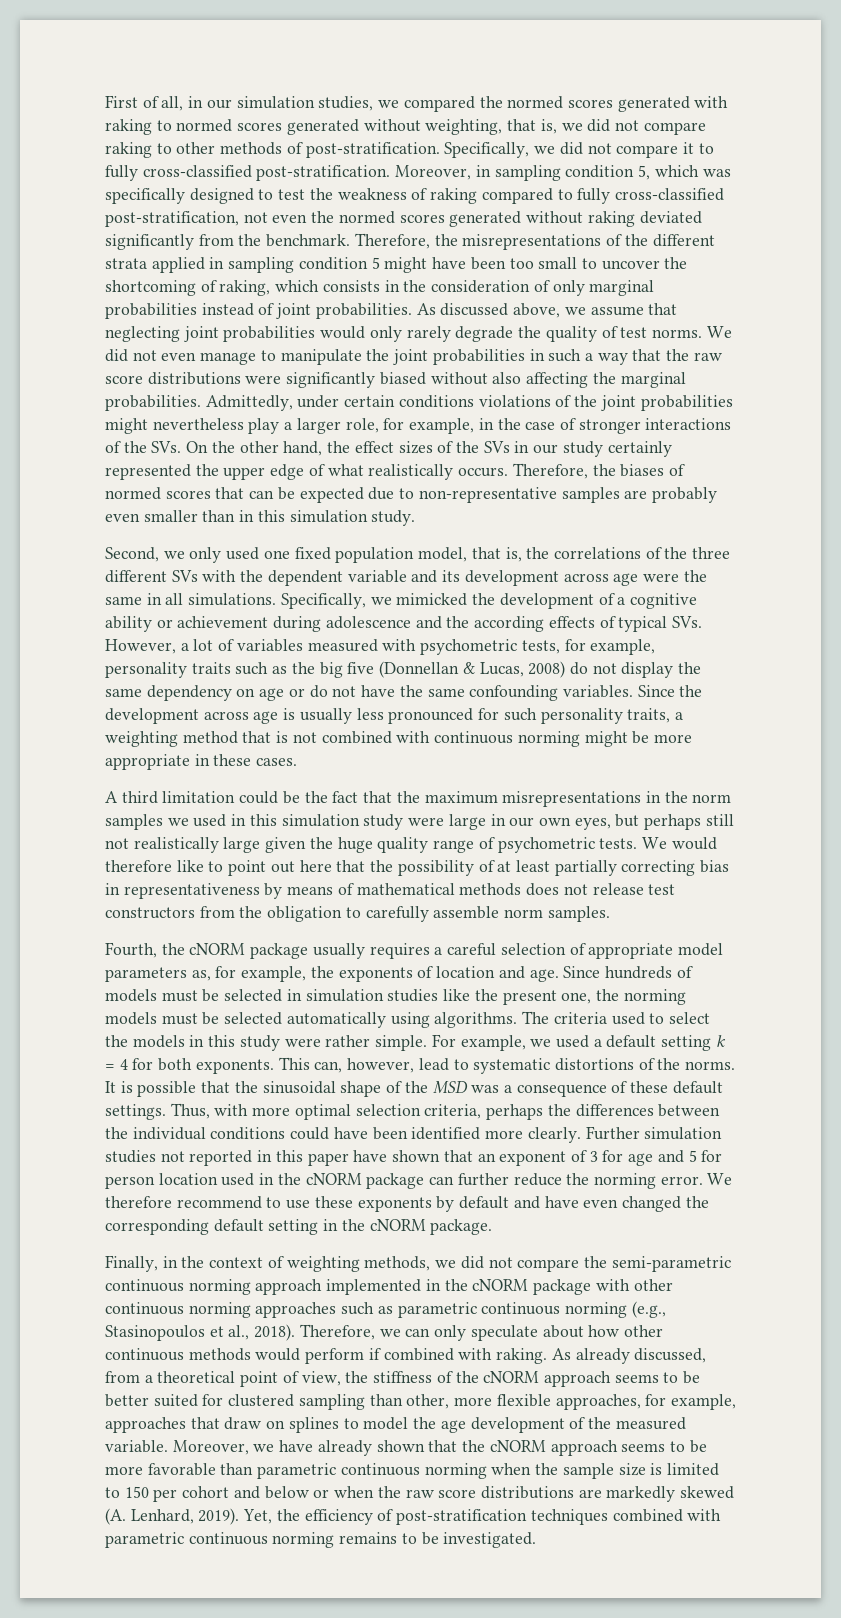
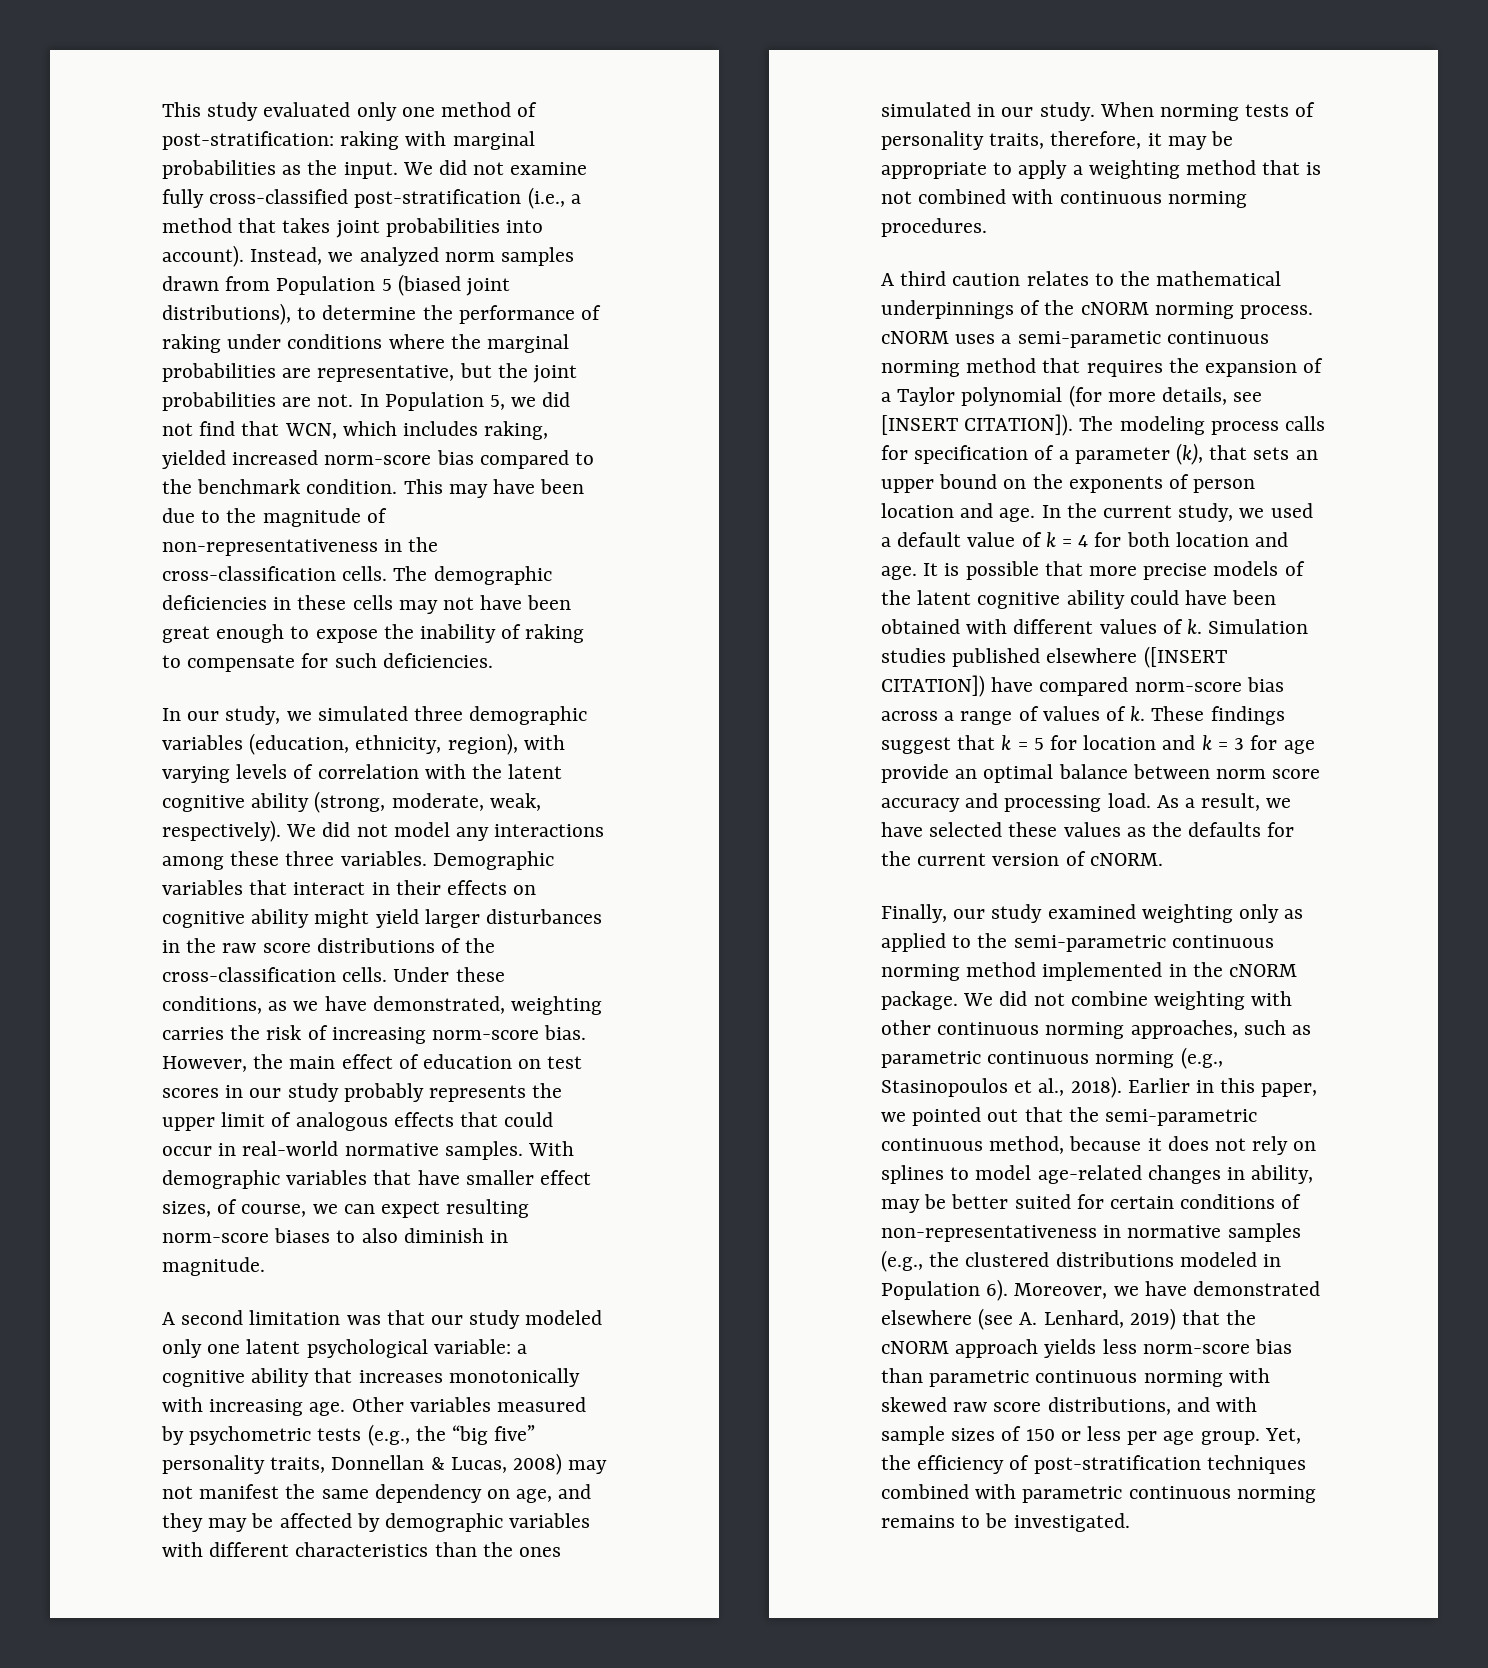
[105,95,729,112] [105,119,706,135] [105,142,714,158] [105,165,731,181] [105,188,724,204] [105,211,702,227] [105,233,715,250] [105,257,688,273] [105,280,655,296] [105,303,678,319] [105,326,732,342] [105,349,722,365] [105,372,686,388] [105,395,733,411] [105,418,732,434] [105,441,672,457] [105,463,685,480] [105,487,717,503] [105,510,416,526] [105,547,731,563] [105,570,707,586] [105,593,697,609] [105,616,702,632] [105,639,656,655] [105,661,702,678] [105,685,703,701] [105,708,671,724] First of all, in our simulation studies, we compared the normed scores generated with raking to normed scores generated without weighting, that is, we did not compare raking to other methods of post-stratification. Specifically, we did not compare it to fully cross-classified post-stratification. Moreover, in sampling condition 5, which was specifically designed to test the weakness of raking compared to fully cross-classified post-stratification, not even the normed scores generated without raking deviated significantly from the benchmark. Therefore, the misrepresentations of the different strata applied in sampling condition 5 might have been too small to uncover the shortcoming of raking, which consists in the consideration of only marginal probabilities instead of joint probabilities. As discussed above, we assume that neglecting joint probabilities would only rarely degrade the quality of test norms. We did not even manage to manipulate the joint probabilities in such a way that the raw score distributions were significantly biased without also affecting the marginal probabilities. Admittedly, under certain conditions violations of the joint probabilities might nevertheless play a larger role, for example, in the case of stronger interactions of the SVs. On the other hand, the effect sizes of the SVs in our study certainly represented the upper edge of what realistically occurs. Therefore, the biases of normed scores that can be expected due to non-representative samples are probably even smaller than in this simulation study. // Second, we only used one fixed population model, that is, the correlations of the three different SVs with the dependent variable and its development across age were the same in all simulations. Specifically, we mimicked the development of a cognitive ability or achievement during adolescence and the according effects of typical SVs. However, a lot of variables measured with psychometric tests, for example, personality traits such as the big five (Donnellan & Lucas, 2008) do not display the same dependency on age or do not have the same confounding variables. Since the development across age is usually less pronounced for such personality traits, -> [162,102,538,121] [162,131,535,150] [162,160,588,179] [162,187,581,209] [162,218,544,238] [162,245,575,267] [162,274,511,296] [162,303,602,325] [162,334,570,353] [162,363,578,383] [162,392,571,411] [162,421,549,440] [162,450,595,469] [162,479,585,498] [162,508,387,527] [162,537,439,556] [162,566,552,585] [162,595,572,614] [162,624,585,643] [162,653,493,672] [162,706,588,725] [162,733,565,755] [162,764,563,783] [162,791,541,813] [162,820,605,842] [162,851,554,870] [162,880,537,895] [162,909,603,928] [162,938,496,953] [162,967,505,982] [162,996,603,1015] [162,1025,587,1044] [162,1054,583,1072] [162,1083,563,1102] [162,1112,554,1131] [162,1141,575,1160] [162,1170,592,1189] [162,1199,530,1218] [162,1228,509,1243] [162,1257,265,1276] [162,1310,603,1329] [162,1339,528,1358] [162,1368,580,1387] [162,1397,587,1416] [161,1424,536,1446] [162,1453,608,1475] [162,1484,592,1503] [162,1513,591,1532] [162,1542,562,1557] [881,102,1316,121] [881,131,1234,150] [881,160,1068,179] This study evaluated only one method of post-stratification: raking with marginal probabilities as the input. We did not examine fully cross-classified post-stratification (i.e., a method that takes joint probabilities into account). Instead, we analyzed norm samples drawn from Population 5 (biased joint distributions), to determine the performance of raking under conditions where the marginal probabilities are representative, but the joint probabilities are not. In Population 5, we did not find that WCN, which includes raking, yielded increased norm-score bias compared to the benchmark condition. This may have been due to the magnitude of non-representativeness in the cross-classification cells. The demographic deficiencies in these cells may not have been great enough to expose the inability of raking to compensate for such deficiencies. // In our study, we simulated three demographic variables (education, ethnicity, region), with varying levels of correlation with the latent cognitive ability (strong, moderate, weak, respectively). We did not model any interactions among these three variables. Demographic variables that interact in their effects on cognitive ability might yield larger disturbances in the raw score distributions of the cross-classification cells. Under these conditions, as we have demonstrated, weighting carries the risk of increasing norm-score bias. However, the main effect of education on test scores in our study probably represents the upper limit of analogous effects that could occur in real-world normative samples. With demographic variables that have smaller effect sizes, of course, we can expect resulting norm-score biases to also diminish in magnitude. // A second limitation was that our study modeled only one latent psychological variable: a cognitive ability that increases monotonically with increasing age. Other variables measured by psychometric tests (e.g., the “big five” personality traits, Donnellan & Lucas, 2008) may not manifest the same dependency on age, and they may be affected by demographic variables with different characteristics than the ones simulated in our study. When norming tests of personality traits, therefore, it may be appropriate to apply
[584,731,692,747] [105,754,298,770] [105,791,732,807] [105,814,734,830] [105,837,717,853] [105,860,730,876] [105,883,676,899] [105,906,610,922] [105,942,723,959] [105,966,307,982] might be more appropriate in these cases. // A third limitation could be the fact that the maximum misrepresentations in the norm samples we used in this simulation study were large in our own eyes, but perhaps still not realistically large given the huge quality range of psychometric tests. We would therefore like to point out here that the possibility of at least partially correcting bias in representativeness by means of mathematical methods does not release test constructors from the obligation to carefully assemble norm samples. // Fourth, the cNORM package usually requires a careful selection of appropriate model parameters as, for example, -> [881,218,987,237] [881,271,1282,286] [881,300,1314,319] [881,331,1269,348] [881,358,1324,377] [881,385,1263,407] [881,414,1326,436] [881,443,1318,465] [881,474,1027,493] procedures. // A third caution relates to the mathematical underpinnings of the cNORM norming process. cNORM uses a semi-parametic continuous norming method that requires the expansion of a Taylor polynomial (for more details, see [INSERT CITATION]). The modeling process calls for specification of a parameter (k), that sets an upper bound on
[436,966,693,982] [105,989,686,1005] [105,1011,710,1028] [105,1034,526,1051] location and age. Since hundreds of models must be selected in simulation studies like the present one, the norming models must be selected automatically using algorithms. The criteria used to select the models in this study were rather simple. For example, -> [1193,479,1256,493] [881,503,1234,522] person location and age. In the current study,
[661,1035,712,1051] setting -> [967,532,1042,547] value of
[195,1057,736,1074] [105,1081,723,1097] [105,1103,721,1120] [105,1126,723,1143] [105,1150,723,1166] [105,1173,733,1189] [105,1196,709,1212] [105,1219,493,1235] [105,1255,731,1272] [105,1279,592,1295] exponents. This can, however, lead to systematic distortions of the norms. It is possible that the sinusoidal shape of the MSD was a consequence of these default settings. Thus, with more optimal selection criteria, perhaps the differences between the individual conditions could have been identified more clearly. Further simulation studies not reported in this paper have shown that an exponent of 3 for age and 5 for person location used in the cNORM package can further reduce the norming error. We therefore recommend to use these exponents by default and have even changed the corresponding default setting in the cNORM package. // Finally, in the context of weighting methods, we did not compare the semi-parametric continuous norming approach implemented in the cNORM package -> [1175,532,1289,547] [881,561,1305,580] [881,590,1277,609] [881,619,1309,634] [881,646,1227,668] [881,675,1284,697] [881,706,1285,725] [881,735,1315,754] [881,764,1321,783] [881,793,1292,812] [881,822,1295,837] [881,851,1163,866] [881,904,1304,923] [881,933,1274,952] [881,962,1298,981] [881,991,1246,1010] location and age. It is possible that more precise models of the latent cognitive ability could have been obtained with different values of k. Simulation studies published elsewhere ([INSERT CITATION]) have compared norm-score bias across a range of values of k. These findings suggest that k = 5 for location and k = 3 for age provide an optimal balance between norm score accuracy and processing load. As a result, we have selected these values as the defaults for the current version of cNORM. // Finally, our study examined weighting only as applied to the semi-parametric continuous norming method implemented in the cNORM package. We did not combine weighting
[255,1302,337,1318] approaches -> [1130,1020,1238,1039] approaches,
[299,1324,663,1341] [105,1348,707,1364] [105,1371,701,1387] [105,1394,736,1410] [105,1417,686,1433] [105,1440,707,1456] [105,1463,719,1479] [105,1486,735,1502] [105,1508,240,1525] Therefore, we can only speculate about how other continuous methods would perform if combined with raking. As already discussed, from a theoretical point of view, the stiffness of the cNORM approach seems to be better suited for clustered sampling than other, more flexible approaches, for example, approaches that draw on splines to model the age development of the measured variable. Moreover, we have already shown that the cNORM approach seems to be more favorable than parametric continuous norming when the sample size is limited to 150 per cohort and below or when the raw score distributions are markedly skewed (A. Lenhard, 2019). -> [1127,1078,1318,1097] [881,1107,1258,1126] [881,1136,1317,1155] [881,1165,1314,1184] [881,1194,1302,1213] [881,1223,1301,1242] [881,1250,1282,1272] [881,1279,1321,1301] [881,1308,1257,1330] [881,1339,1293,1358] [881,1368,1270,1387] [881,1397,1258,1415] [881,1426,1260,1445] Earlier in this paper, we pointed out that the semi-parametric continuous method, because it does not rely on splines to model age-related changes in ability, may be better suited for certain conditions of non-representativeness in normative samples (e.g., the clustered distributions modeled in Population 6). Moreover, we have demonstrated elsewhere (see A. Lenhard, 2019) that the cNORM approach yields less norm-score bias than parametric continuous norming with skewed raw score distributions, and with sample sizes of 150 or less per age group.

